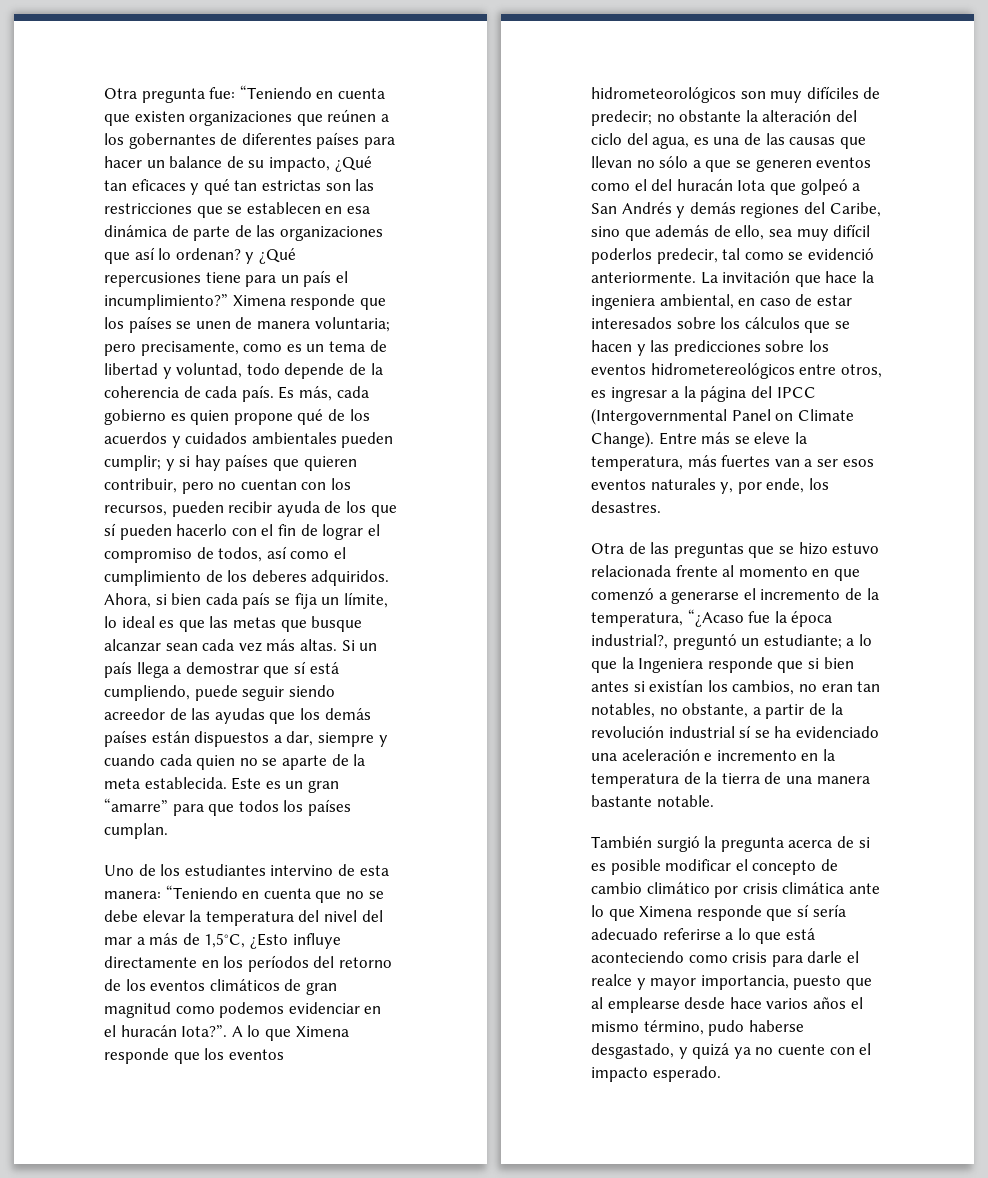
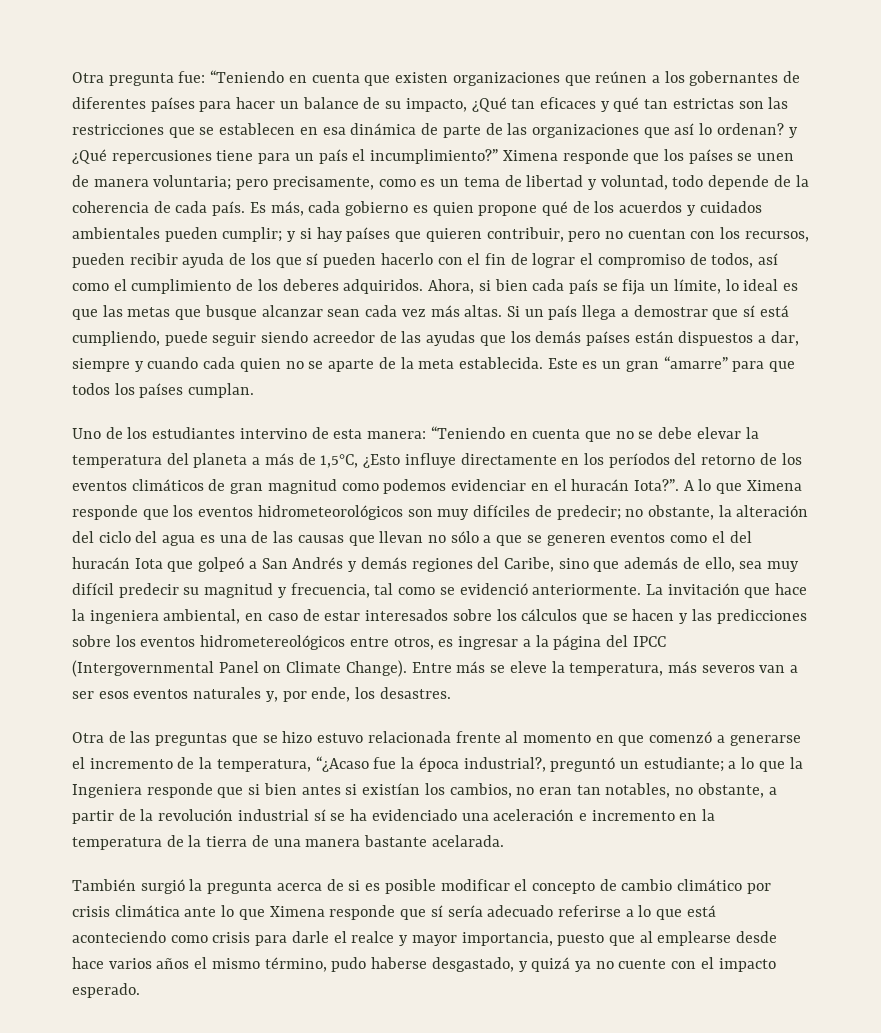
[323,910,383,922] [104,937,132,945] nivel del mar -> [193,453,248,468] planeta
[679,110,742,122] obstante -> [647,505,714,520] obstante,
[652,136,690,149] agua, -> [162,535,196,546] agua
[591,248,718,264] poderlos predecir, -> [118,583,370,598] predecir su magnitud y frecuencia,
[721,455,771,467] fuertes -> [701,665,755,673] severos
[656,795,714,807] notable. -> [431,835,504,847] acelarada.

